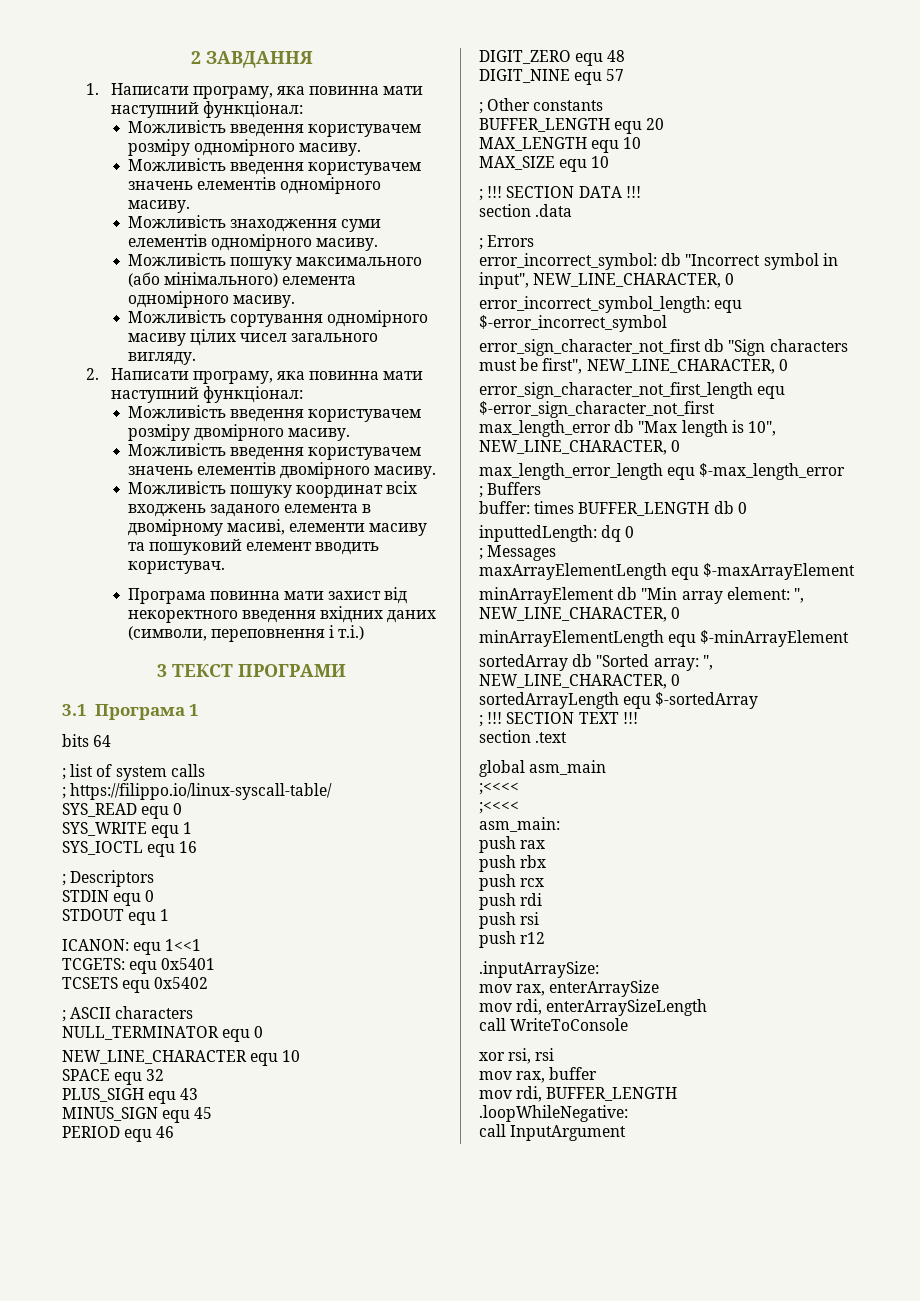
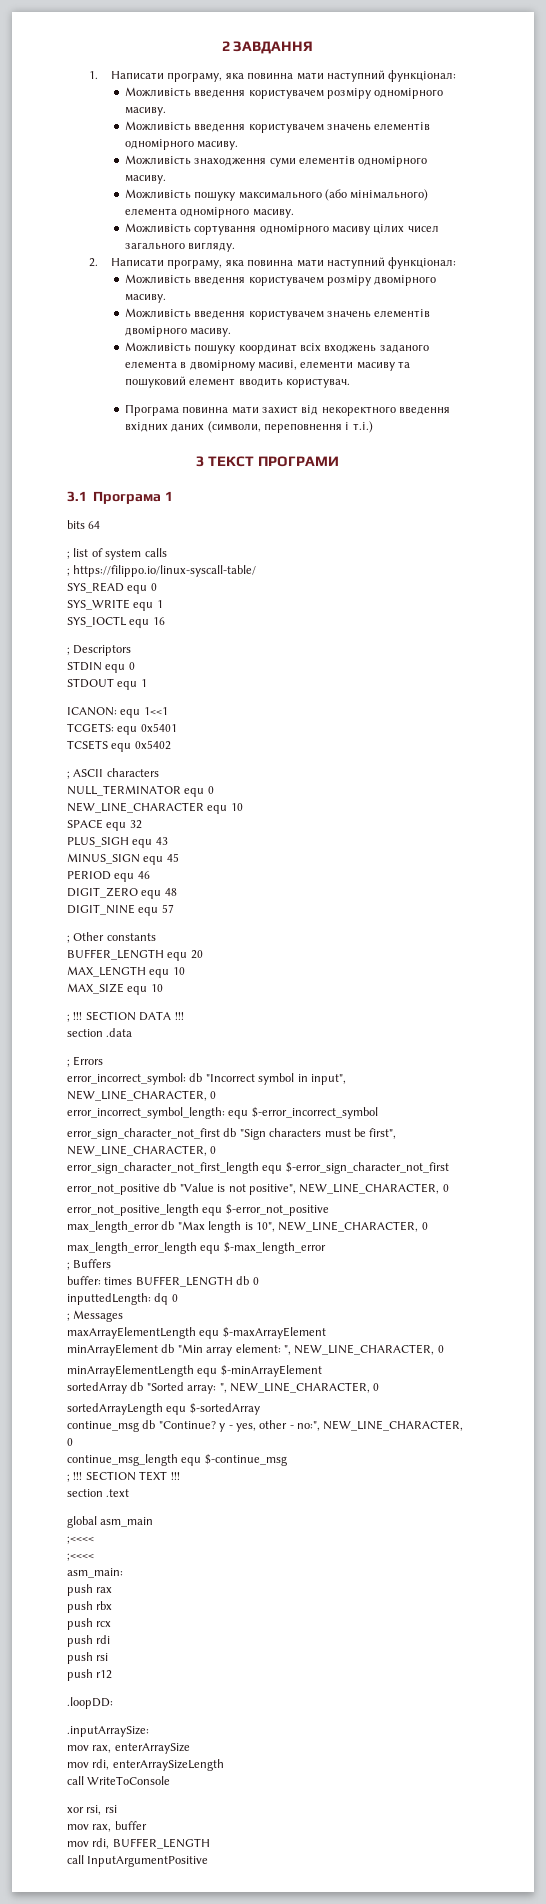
(715, 409) none -> [67,1183,449,1195] [67,1204,329,1216] // error_not_positive db "Value is not positive", NEW_LINE_CHARACTER, 0 // error_not_positive_length equ $-error_not_positive
(759, 700) none -> [67,1420,464,1432] [67,1438,73,1446] [67,1454,287,1466] // continue_msg db "Continue? y - yes, other - no:", NEW_LINE_CHARACTER, 0 // continue_msg_length equ $-continue_msg
(546, 938) none -> [67,1697,113,1709] // .loopDD:
[479,1105,628,1122] [479,1124,627,1141] // .loopWhileNegative: // call InputArgument -> [67,1855,209,1867] // call InputArgumentPositive

